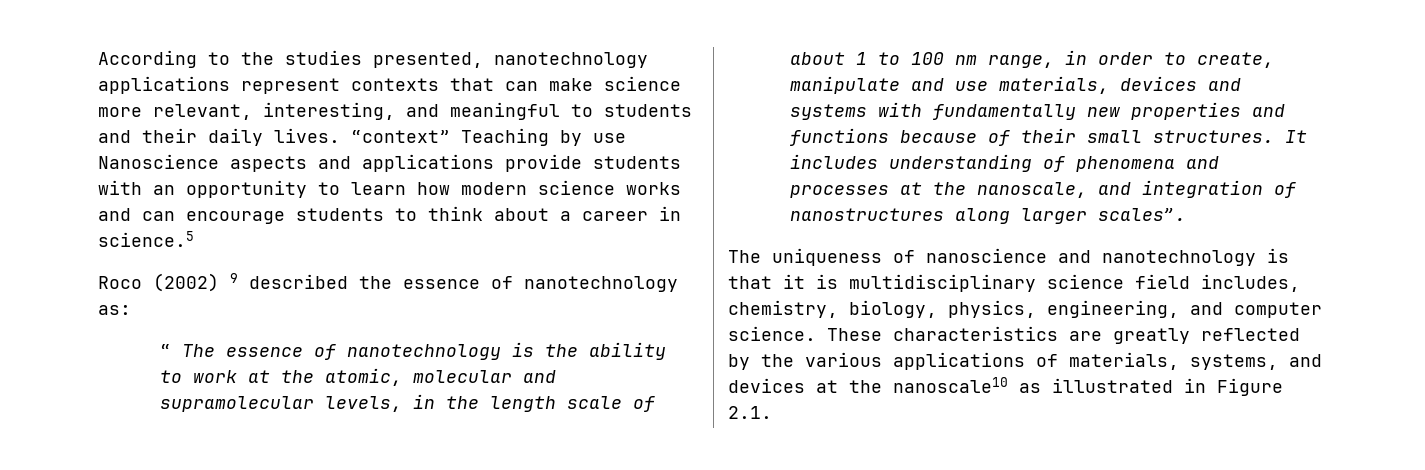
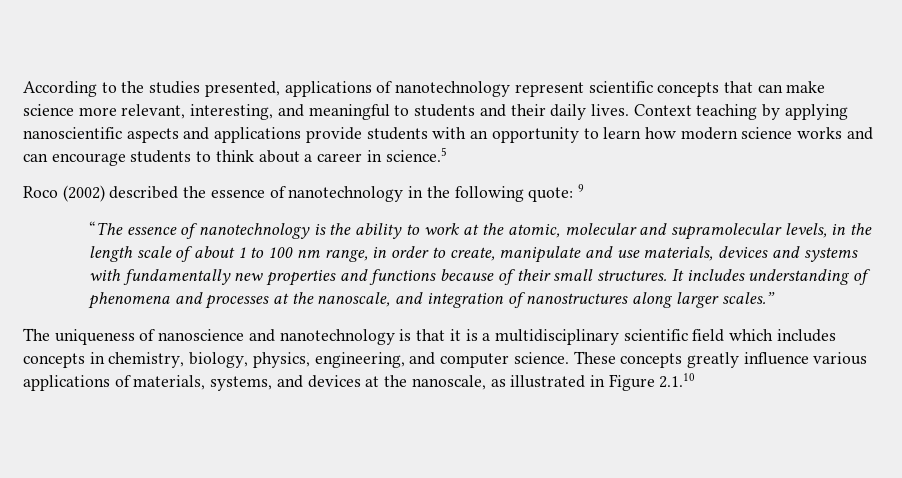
[494,52,648,68] [98,76,439,94] nanotechnology applications represent contexts -> [284,81,720,97] applications of nanotechnology represent scientific concepts
[351,128,626,146] [98,154,219,169] “context” Teaching by use Nanoscience -> [633,104,848,120] [23,127,122,139] Context teaching by applying nanoscientific
[230,273,238,283] 9 -> (105, 193) none
[98,305,131,315] [159,344,215,357] as: // “ The -> [408,184,584,202] [88,221,123,235] in the following quote: 9 // “The
[1097,208,1186,221] scales”. -> [721,292,775,304] scales.”
[849,274,1300,292] multidisciplinary science field includes, -> [482,329,836,345] [23,352,105,368] a multidisciplinary scientific field which includes concepts in
[893,326,1300,344] [728,354,794,370] characteristics are greatly reflected by the -> [620,352,809,368] concepts greatly influence
[893,377,1008,393] nanoscale10 -> [411,375,486,390] nanoscale,
[728,406,772,419] 2.1. -> [659,373,696,388] 2.1.10

